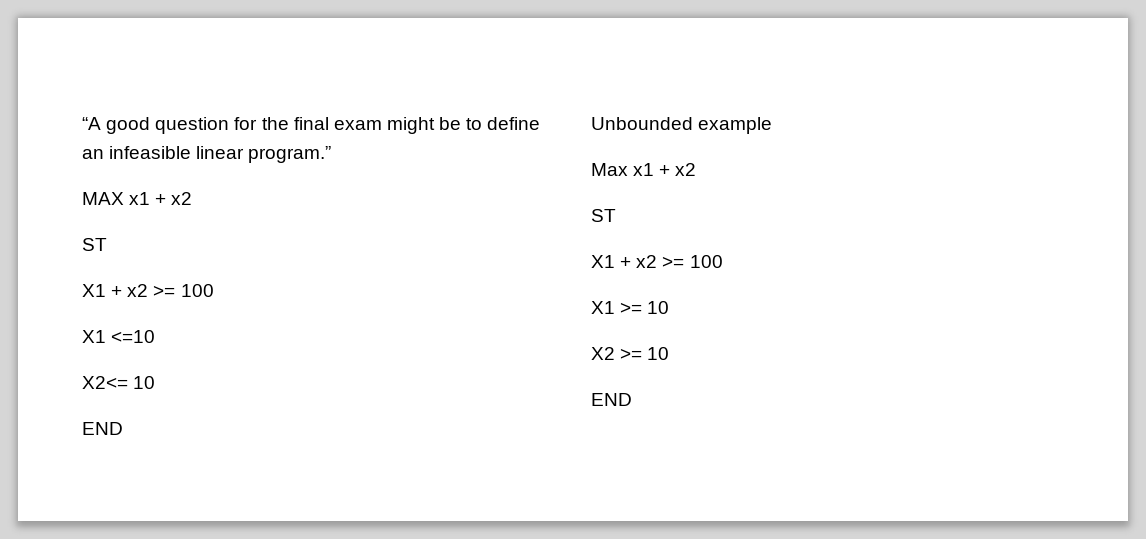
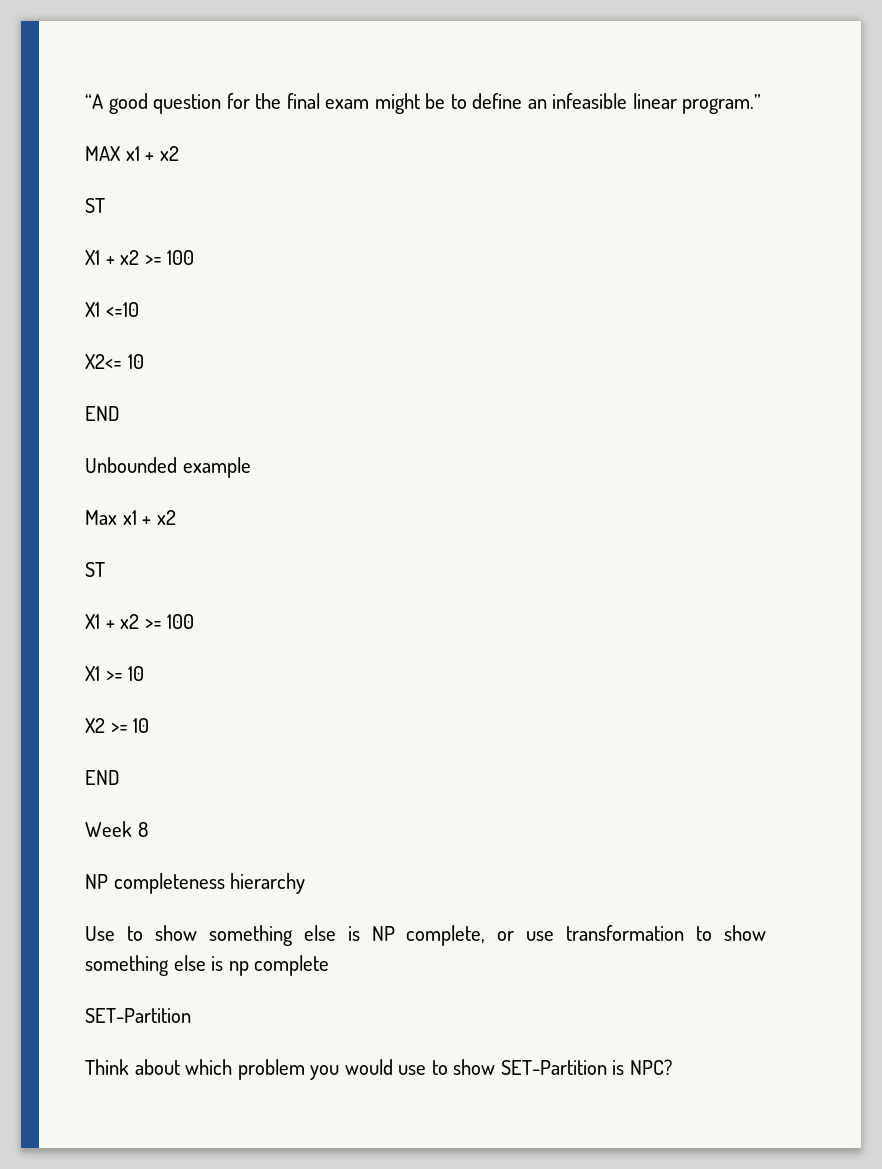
(632, 399) none -> [85,821,148,837] [85,873,306,894] [85,925,766,946] [85,955,330,976] [85,1008,191,1023] [85,1059,672,1080] // Week 8 // NP completeness hierarchy // Use to show something else is NP complete, or use transformation to show something else is np complete // SET-Partition // Think about which problem you would use to show SET-Partition is NPC?

